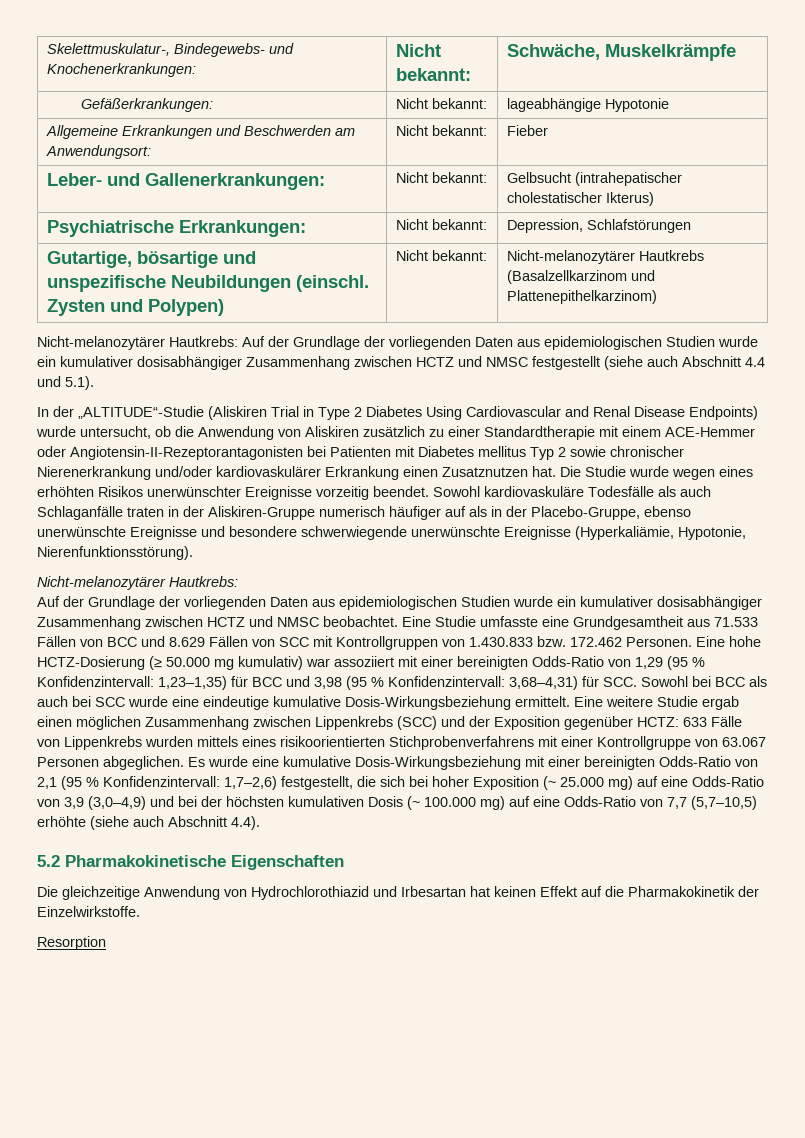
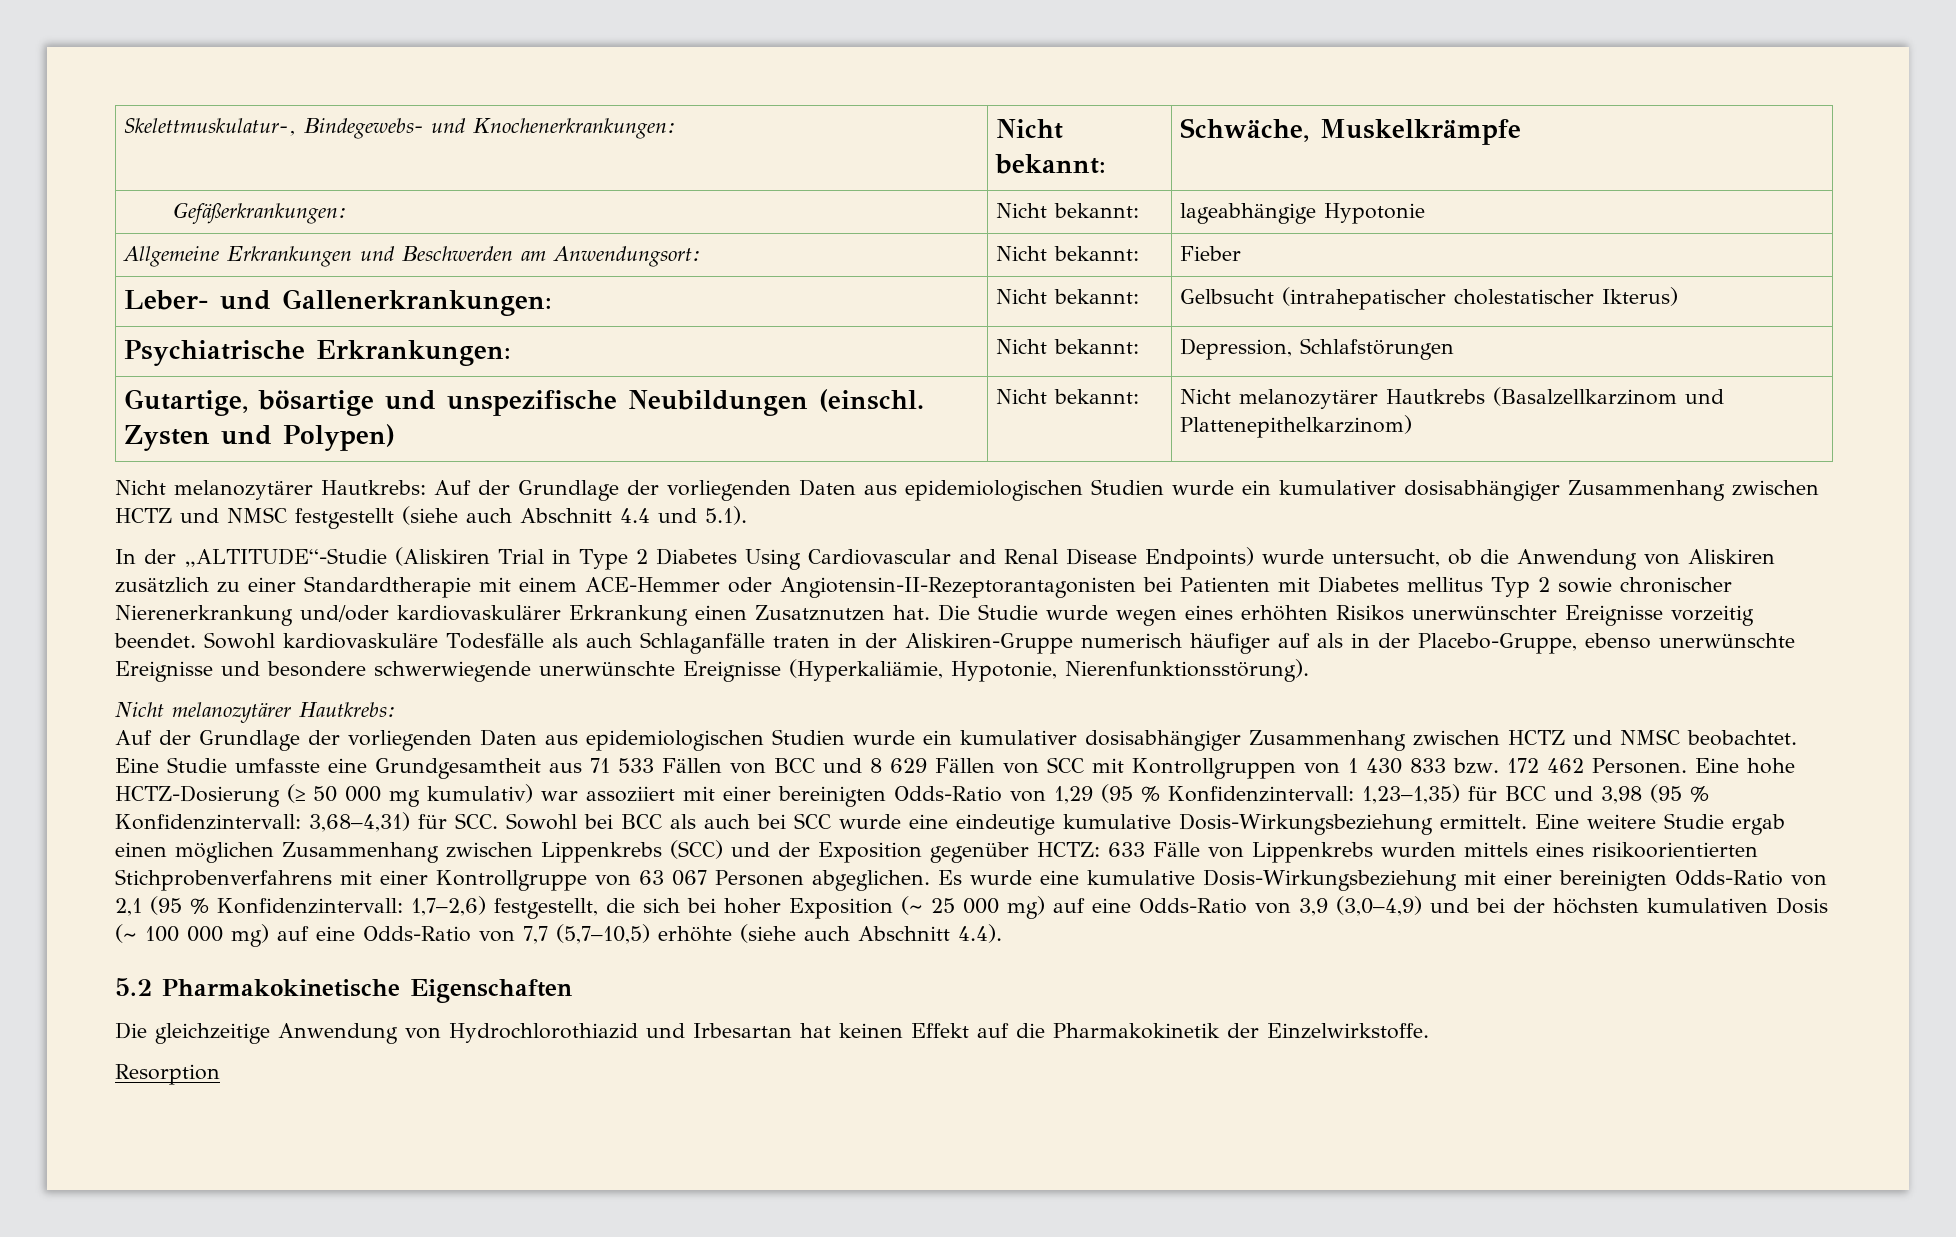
[507,250,636,264] Nicht-melanozytärer -> [1179,389,1378,409] Nicht melanozytärer
[37,336,165,350] Nicht-melanozytärer -> [115,480,313,500] Nicht melanozytärer
[37,576,166,590] Nicht-melanozytärer -> [115,702,291,723] Nicht melanozytärer
[714,617,758,627] 71.533 -> [590,758,654,773] 71 533
[169,637,205,647] 8.629 -> [870,758,927,773] 8 629
[469,636,622,647] 1.430.833 bzw. 172.462 -> [1348,758,1584,774] 1 430 833 bzw. 172 462
[166,657,210,667] 50.000 -> [313,786,381,802] 50 000
[722,737,766,747] 63.067 -> [639,870,707,886] 63 067
[560,777,604,787] 25.000 -> [931,898,999,914] 25 000
[424,797,476,807] 100.000 -> [145,926,223,942] 100 000

